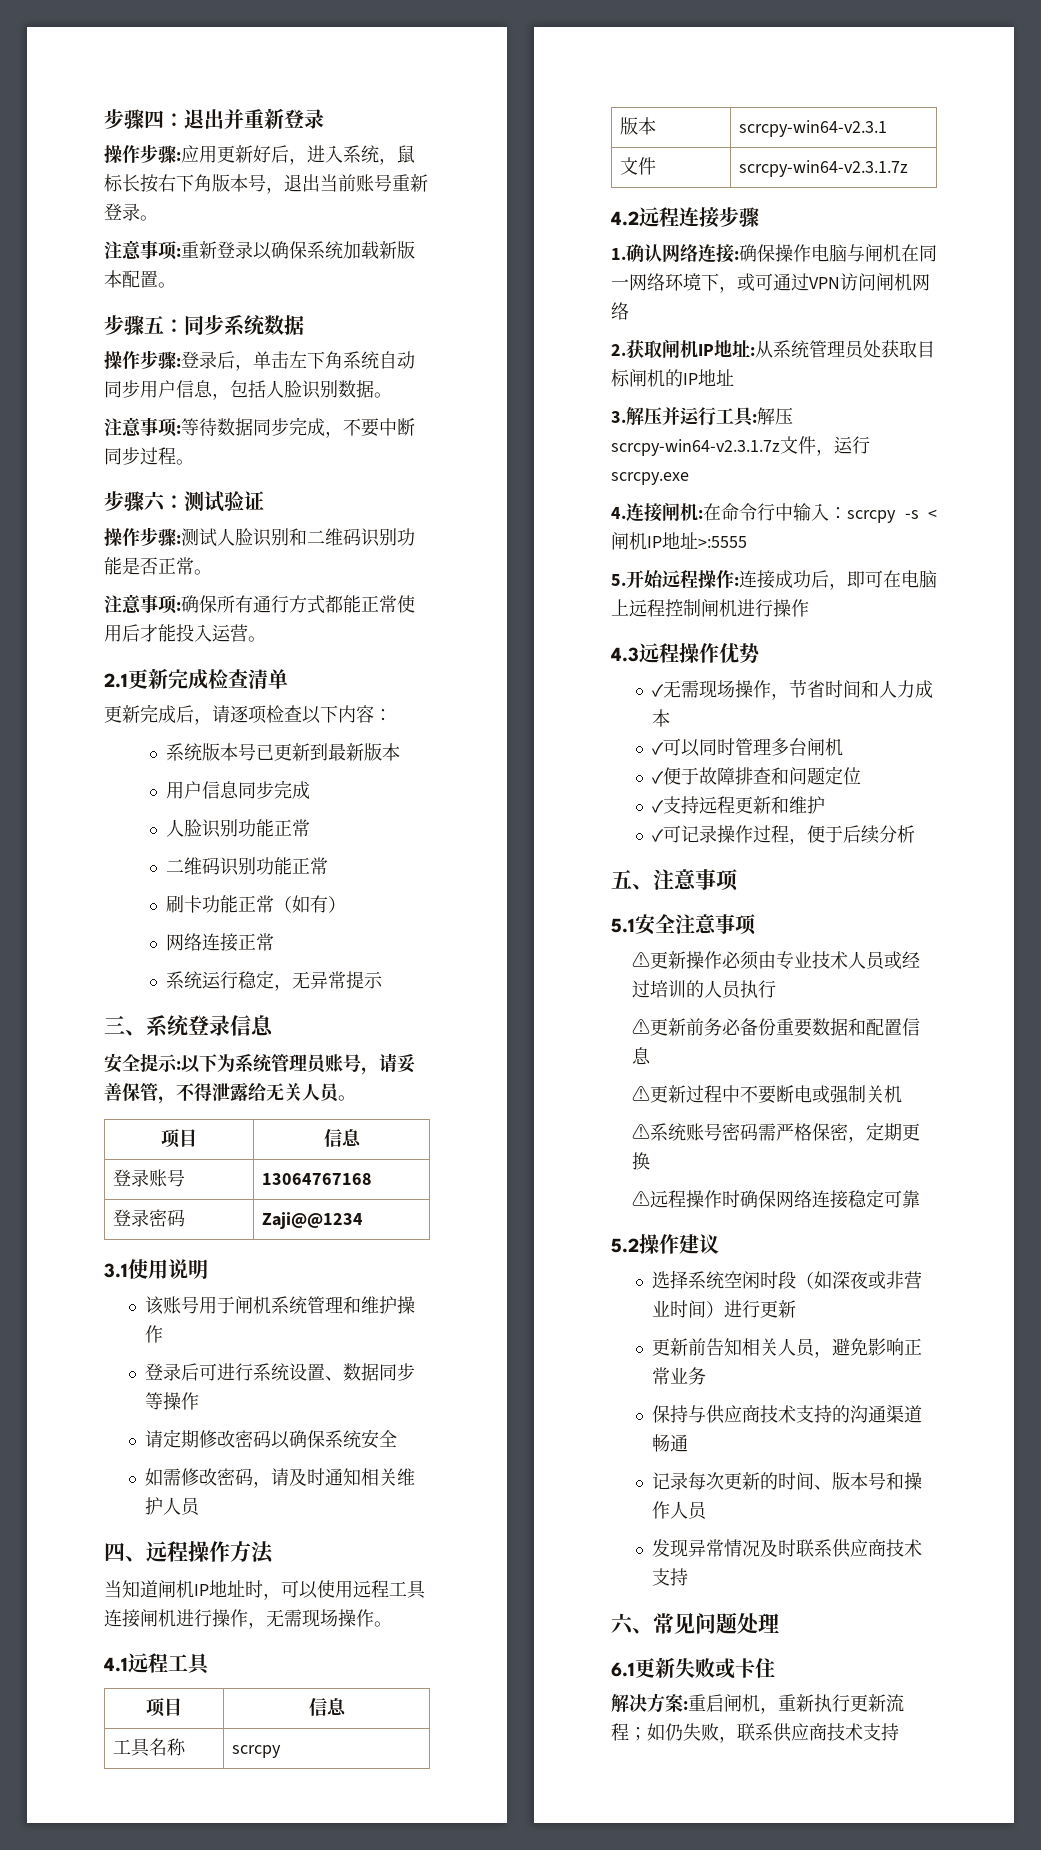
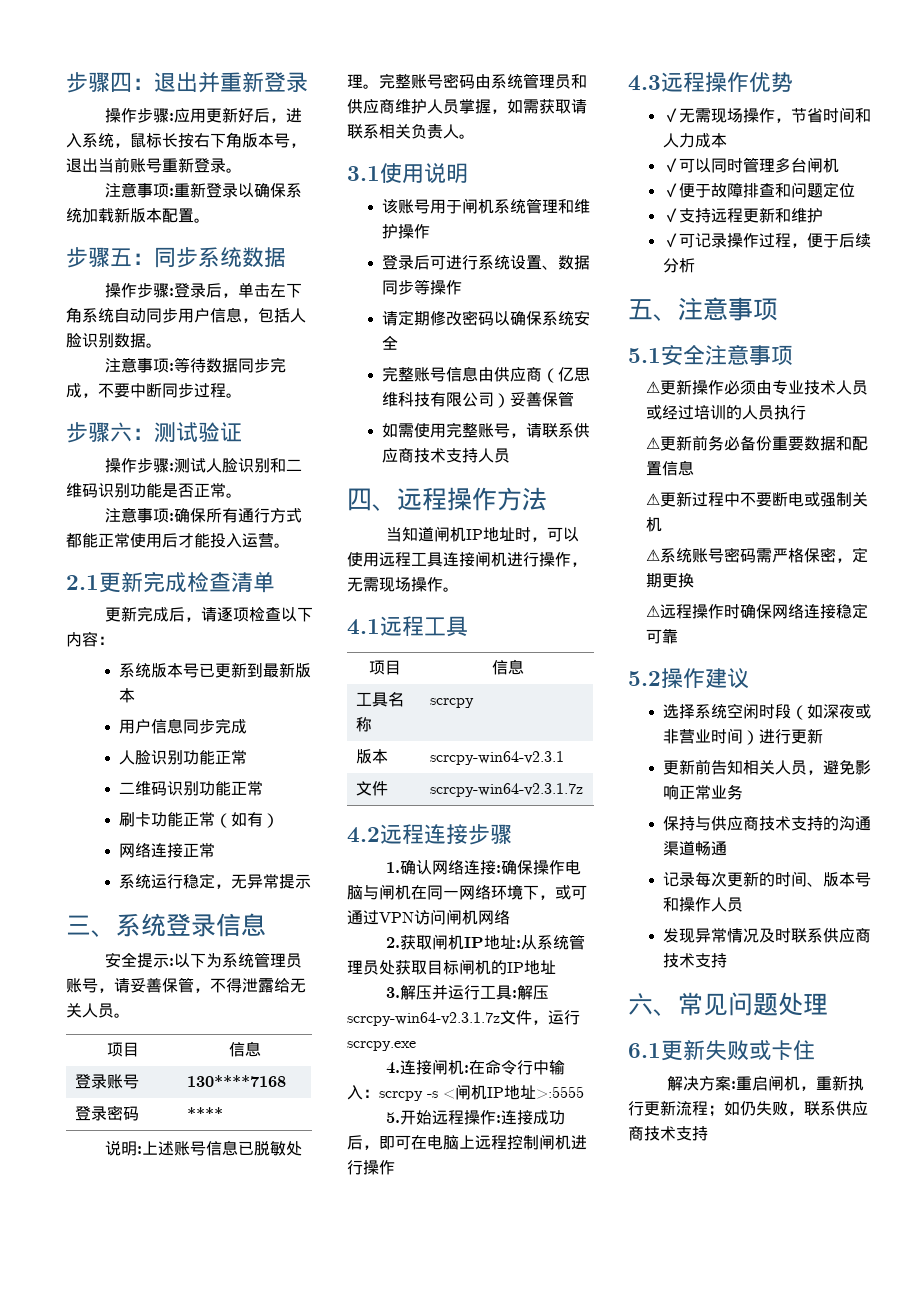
[261,1173,372,1185] 13064767168 -> [186,1075,286,1087] 130****7168
[261,1212,363,1229] Zaji@@1234 -> [186,1107,223,1119] [104,1140,302,1156] [347,73,587,89] [347,99,587,114] [347,123,475,139] **** // 说明:上述账号信息已脱敏处理。完整账号密码由系统管理员和供应商维护人员掌握，如需获取请联系相关负责人。
[145,1468,416,1488] [145,1497,164,1515] 如需修改密码，请及时通知相关维护 -> [382,366,591,383] [382,391,575,408] [382,422,591,438] [382,448,479,463] 完整账号信息由供应商（亿思维科技有限公司）妥善保管 // 如需使用完整账号，请联系供应商技术支持

